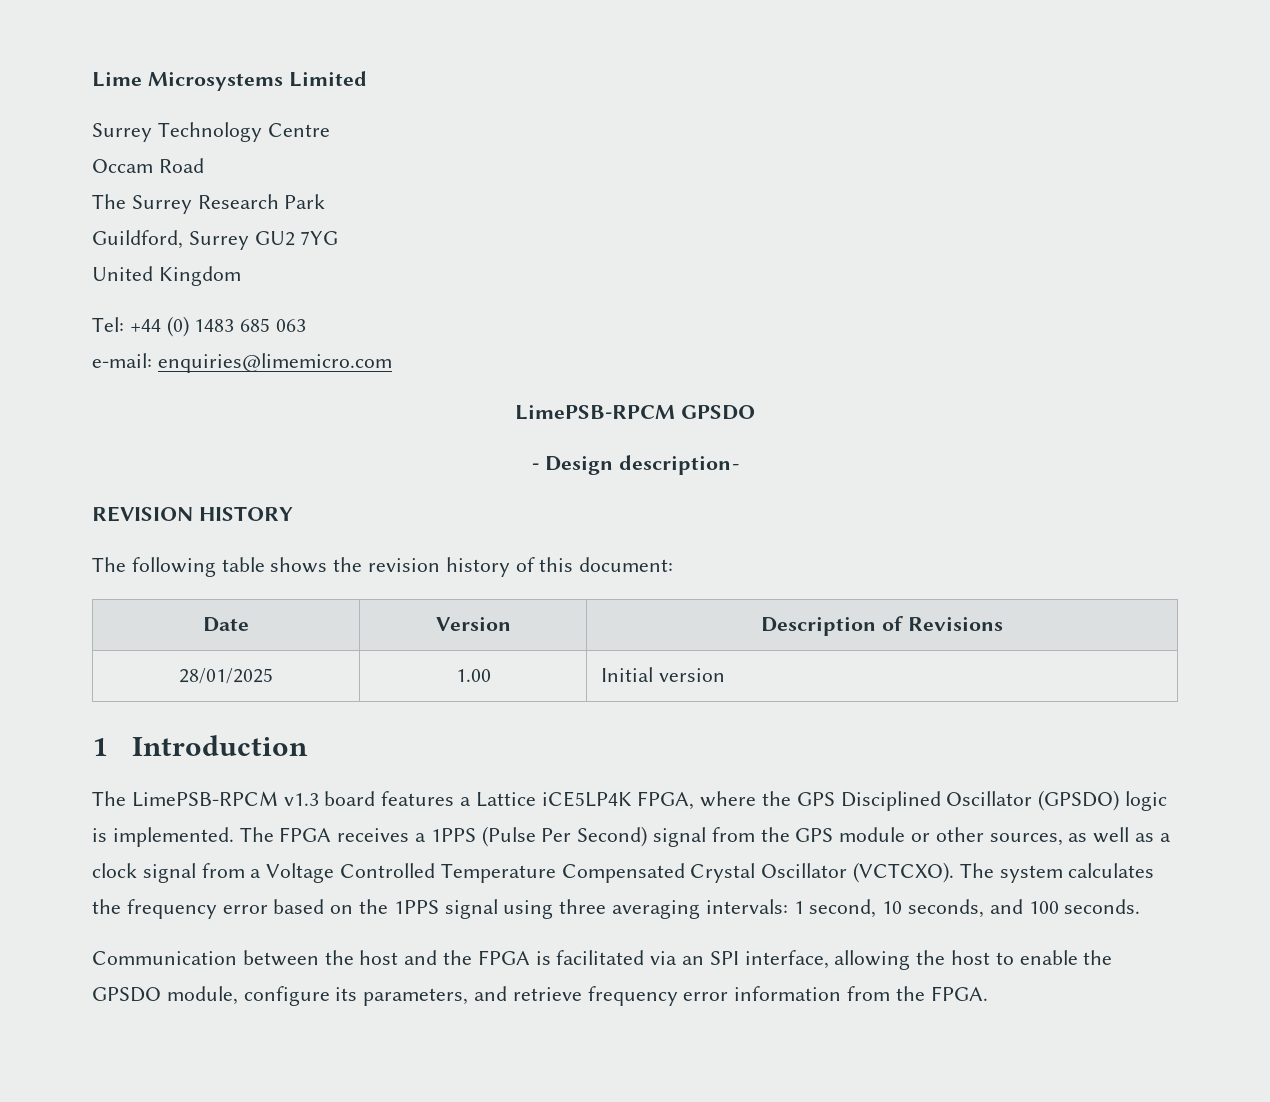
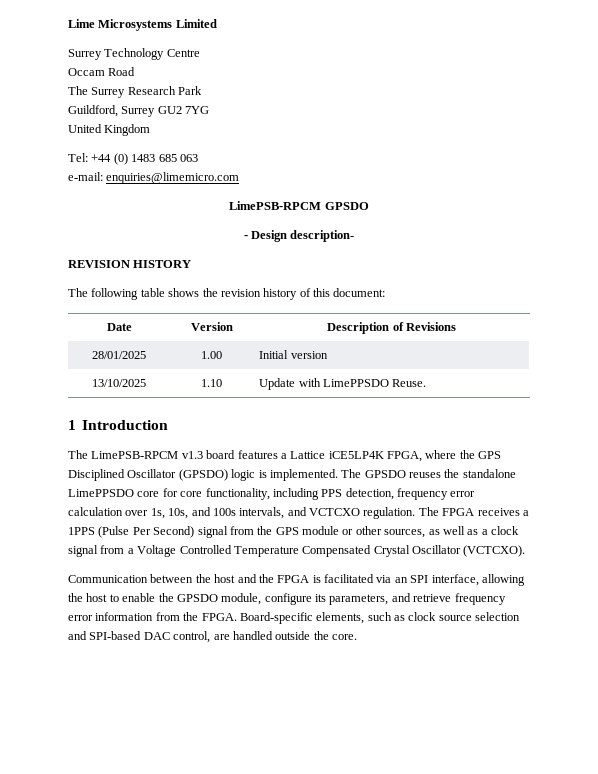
(725, 675) none -> [92,379,146,387] [201,379,222,387] [259,378,427,390] // 13/10/2025 | 1.10 | Update with LimePPSDO Reuse.
(274, 834) none -> [364,469,516,478] [68,488,476,500] [68,507,439,519] GPSDO reuses the standalone LimePPSDO core for core functionality, including PPS detection, frequency error calculation over 1s, 10s, and 100s intervals, and VCTCXO regulation. The
[959,863,1155,883] [92,899,1141,919] The system calculates the frequency error based on the 1PPS signal using three averaging intervals: 1 second, 10 seconds, and 100 seconds. -> (526, 551) none
(988, 993) none -> [239,612,521,624] [68,631,357,643] Board-specific elements, such as clock source selection and SPI-based DAC control, are handled outside the core.

